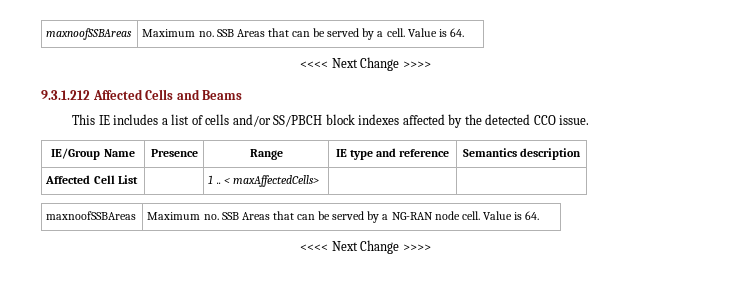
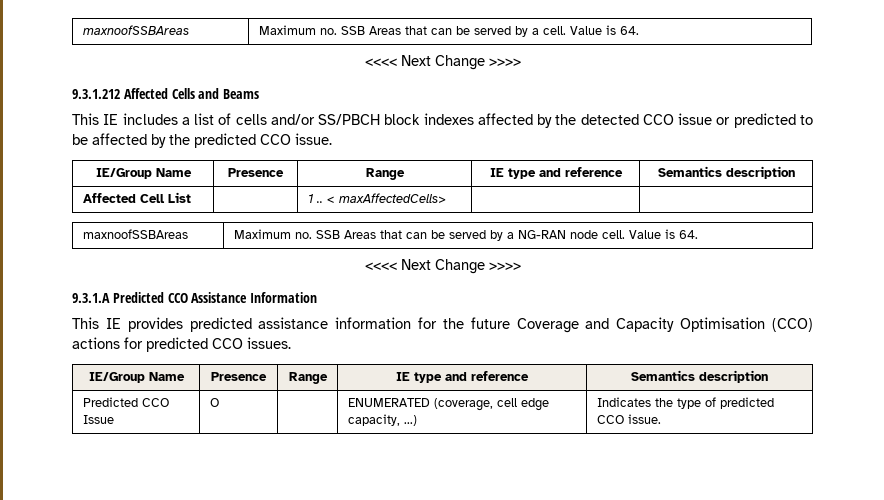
(556, 120) none -> [678,113,814,128] [72,133,291,148] issue or predicted to be affected by the predicted CCO
(431, 247) none -> [72,292,318,303] [72,317,813,333] [72,337,291,352] [88,372,185,383] [211,372,267,381] [288,372,328,384] [396,371,529,383] [631,370,768,383] [82,397,169,407] [82,415,114,424] [209,398,219,407] [347,398,549,411] [347,414,417,426] [596,397,774,409] [596,414,661,424] // 9.3.1.A Predicted CCO Assistance Information // This IE provides predicted assistance information for the future Coverage and Capacity Optimisation (CCO) actions for predicted CCO issues. // IE/Group Name | Presence | Range | IE type and reference | Semantics description // Predicted CCO Issue | O | | ENUMERATED (coverage, cell edge capacity, ...) | Indicates the type of predicted CCO issue.

